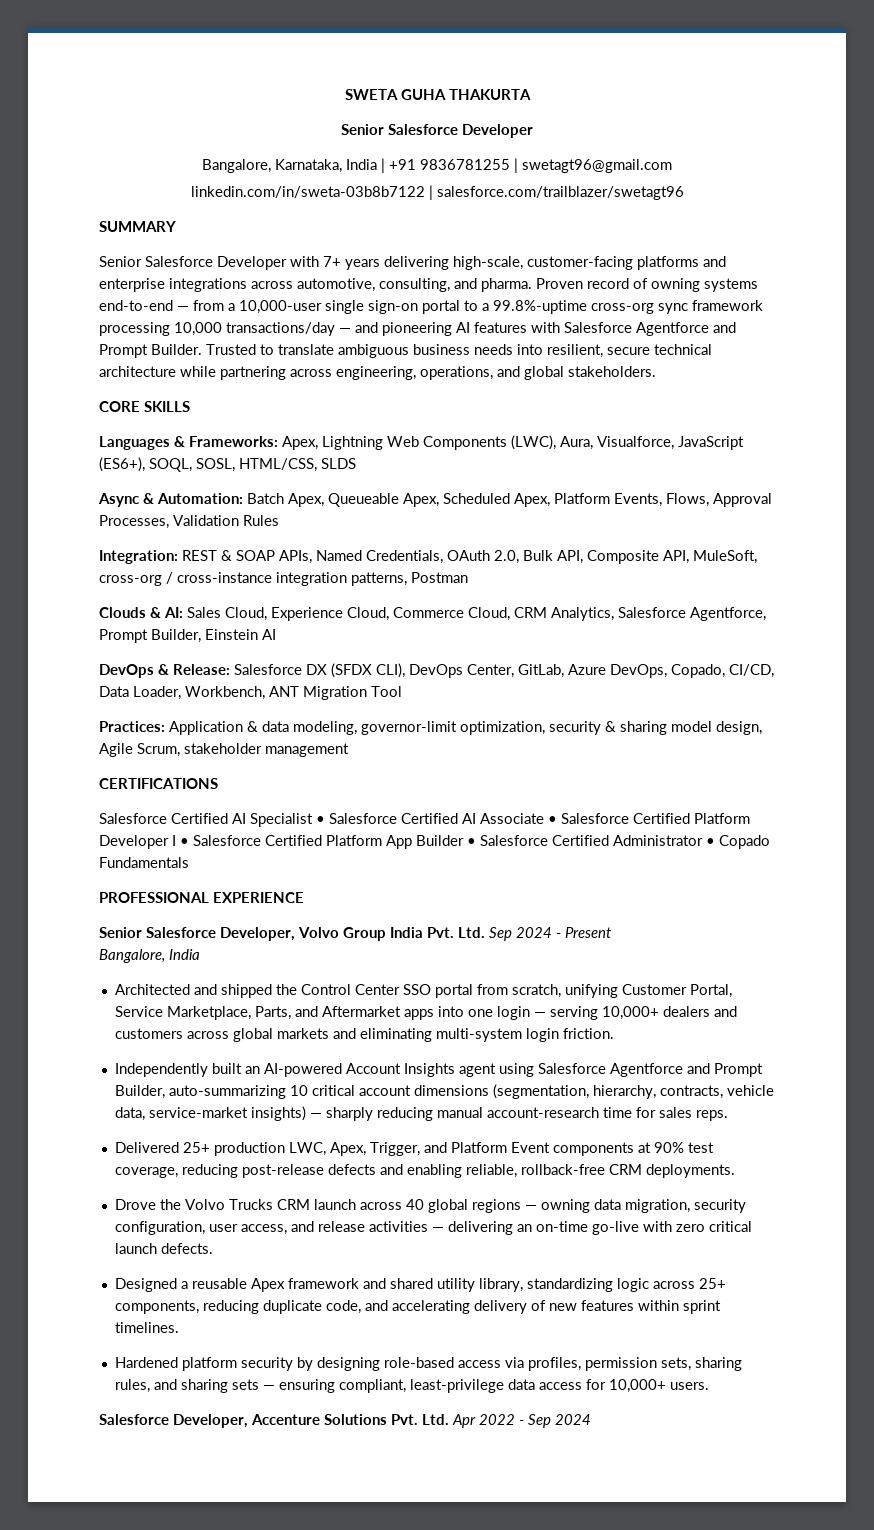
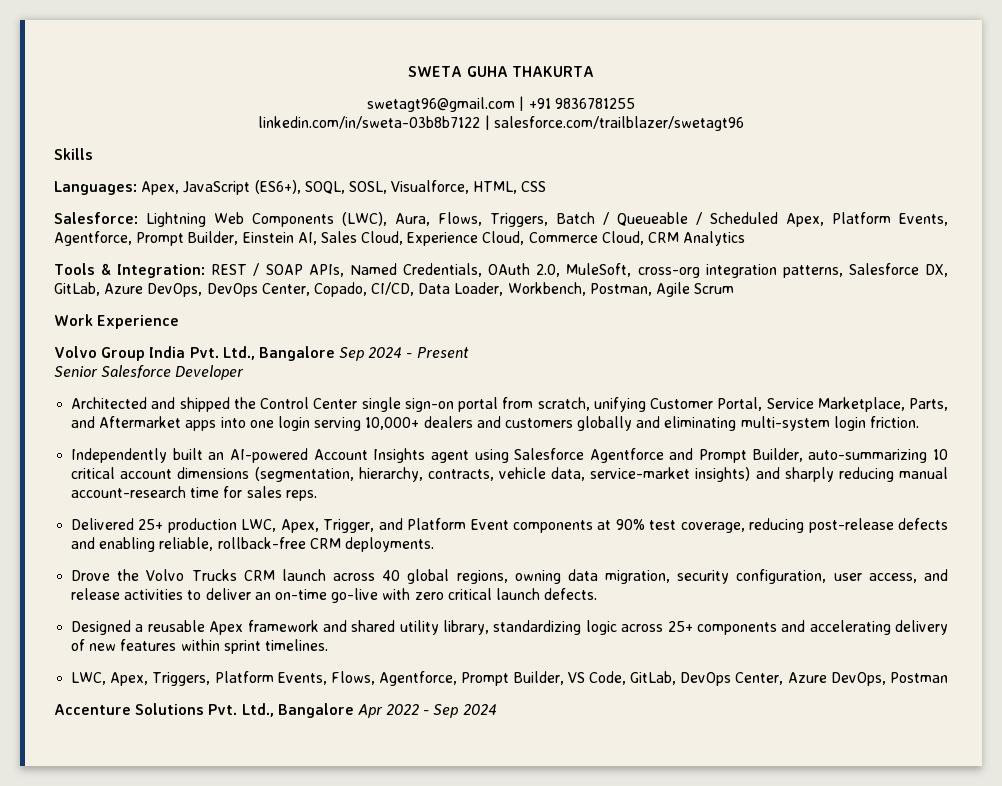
[341,124,533,138] [202,159,377,173] Senior Salesforce Developer // Bangalore, Karnataka, India -> [367,97,516,112] swetagt96@gmail.com
[514,158,672,173] | swetagt96@gmail.com -> (635, 103) none
[99,221,176,232] [99,256,726,270] [99,278,758,292] [99,300,763,314] [99,322,736,336] [99,344,712,358] [99,366,656,380] [99,401,190,412] [99,436,318,450] SUMMARY // Senior Salesforce Developer with 7+ years delivering high-scale, customer-facing platforms and enterprise integrations across automotive, consulting, and pharma. Proven record of owning systems end-to-end — from a 10,000-user single sign-on portal to a 99.8%-uptime cross-org sync framework processing 10,000 transactions/day — and pioneering AI features with Salesforce Agentforce and Prompt Builder. Trusted to translate ambiguous business needs into resilient, secure technical architecture while partnering across engineering, operations, and global stakeholders. // CORE SKILLS // Languages & Frameworks: Apex, -> [54,148,93,160] [54,180,547,195] [54,212,138,224] Skills // Languages: Apex, JavaScript (ES6+), SOQL, SOSL, Visualforce, HTML, CSS // Salesforce:
[597,436,744,450] [99,457,356,472] [98,493,772,507] [99,515,279,529] [99,550,757,564] [99,572,468,586] [99,607,183,618] Visualforce, JavaScript (ES6+), SOQL, SOSL, HTML/CSS, SLDS // Async & Automation: Batch Apex, Queueable Apex, Scheduled Apex, Platform Events, Flows, Approval Processes, Validation Rules // Integration: REST & SOAP APIs, Named Credentials, OAuth 2.0, Bulk API, Composite API, MuleSoft, cross-org / cross-instance integration patterns, Postman // Clouds & AI: -> [438,212,949,227] [54,231,317,246] Flows, Triggers, Batch / Queueable / Scheduled Apex, Platform Events, Agentforce, Prompt Builder, Einstein AI,
[551,607,766,621] [99,629,276,643] [99,663,514,678] Analytics, Salesforce Agentforce, Prompt Builder, Einstein AI // DevOps & Release: Salesforce DX (SFDX CLI), DevOps Center, -> [683,231,746,246] [54,263,948,278] Analytics // Tools & Integration: REST / SOAP APIs, Named Credentials, OAuth 2.0, MuleSoft, cross-org integration patterns, Salesforce DX,
(667, 671) none -> [206,283,310,297] DevOps Center,
[269,686,402,700] [99,721,762,735] [99,743,349,757] [99,778,218,789] [99,813,750,827] [99,835,770,849] [99,857,189,868] [99,892,304,903] [99,927,295,941] ANT Migration Tool // Practices: Application & data modeling, governor-limit optimization, security & sharing model design, Agile Scrum, stakeholder management // CERTIFICATIONS // Salesforce Certified AI Specialist • Salesforce Certified AI Associate • Salesforce Certified Platform Developer I • Salesforce Certified Platform App Builder • Salesforce Certified Administrator • Copado Fundamentals // PROFESSIONAL EXPERIENCE // Senior Salesforce Developer, -> [589,282,735,297] [54,314,180,329] Postman, Agile Scrum // Work Experience //
[458,927,485,938] Ltd. -> [222,346,335,361] Ltd., Bangalore
[99,949,200,963] Bangalore, India -> [54,365,245,380] Senior Salesforce Developer
[402,984,431,995] SSO -> [361,397,454,412] single sign-on
[533,1012,546,1017] — -> (310, 423) none
[186,1028,329,1042] across global markets -> [577,416,633,431] globally
[309,1113,322,1118] — -> [755,467,780,479] and
[471,1199,537,1213] regions — -> [456,570,508,584] regions,
[431,1221,513,1235] — delivering -> [187,588,251,600] to deliver
[114,1300,361,1314] components, reducing duplicate code, -> [696,622,777,635] components
[114,1357,742,1371] [114,1379,709,1393] [99,1414,248,1428] Hardened platform security by designing role-based access via profiles, permission sets, sharing rules, and sharing sets — ensuring compliant, least-privilege data access for 10,000+ users. // Salesforce Developer, -> [71,671,948,686] LWC, Apex, Triggers, Platform Events, Flows, Agentforce, Prompt Builder, VS Code, GitLab, DevOps Center, Azure DevOps, Postman //
[422,1414,449,1425] Ltd. -> [241,703,354,718] Ltd., Bangalore

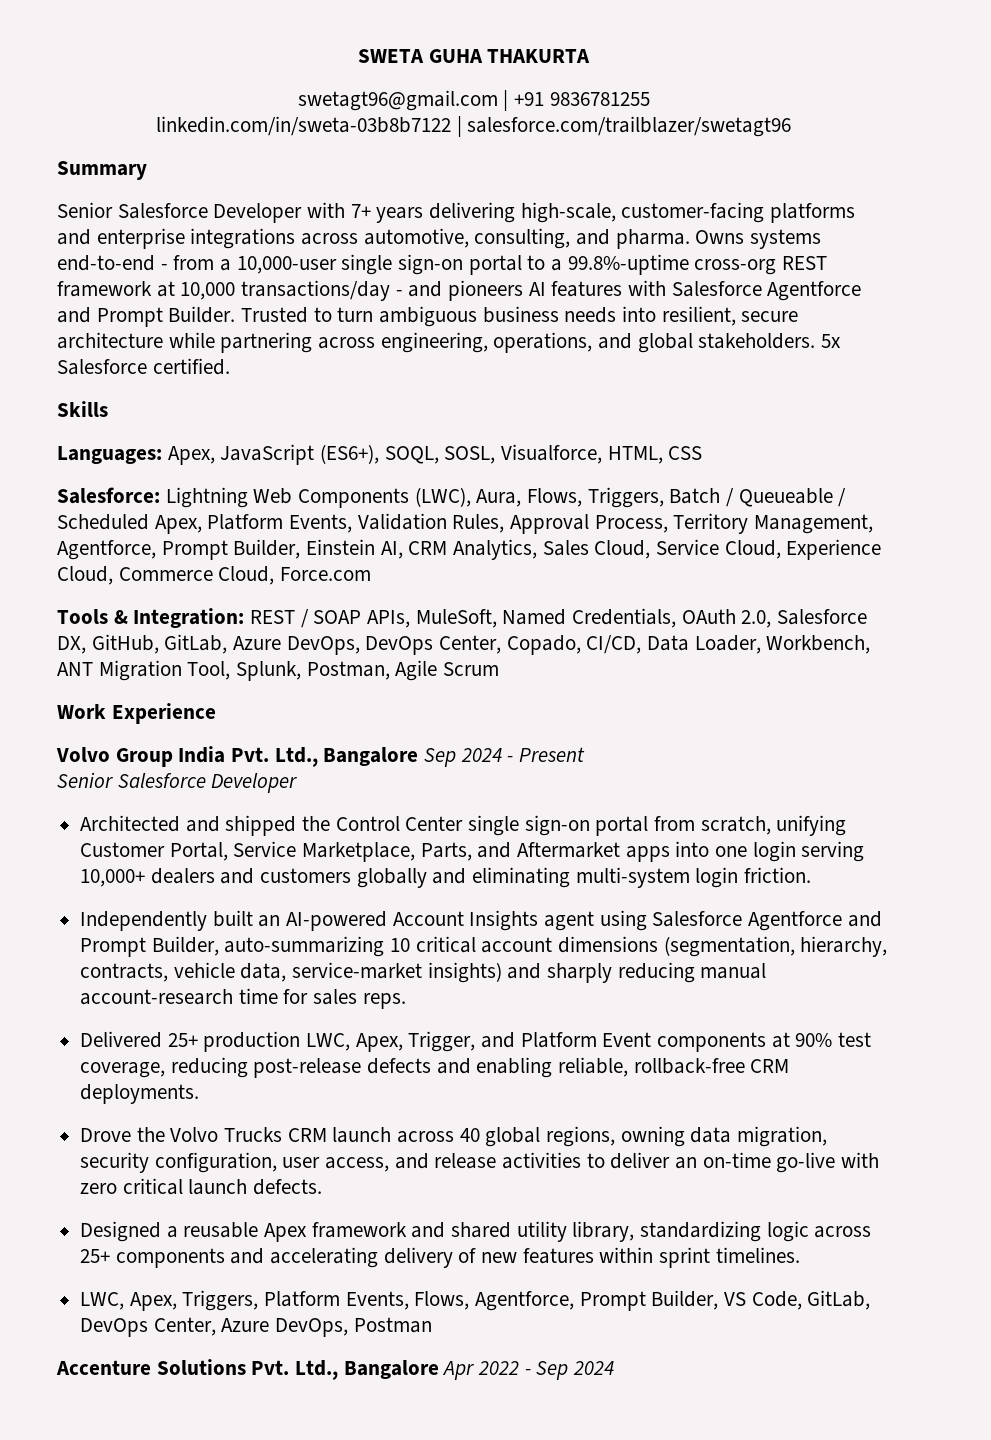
(744, 123) none -> [57,161,147,180] [57,202,856,223] [57,228,822,249] [57,254,828,275] [57,280,862,301] [57,306,799,327] [57,332,842,353] [57,358,230,375] // Summary // Senior Salesforce Developer with 7+ years delivering high-scale, customer-facing platforms and enterprise integrations across automotive, consulting, and pharma. Owns systems end-to-end - from a 10,000-user single sign-on portal to a 99.8%-uptime cross-org REST framework at 10,000 transactions/day - and pioneers AI features with Salesforce Agentforce and Prompt Builder. Trusted to turn ambiguous business needs into resilient, secure architecture while partnering across engineering, operations, and global stakeholders. 5x Salesforce certified.
(949, 219) none -> [357,513,874,534] Validation Rules, Approval Process, Territory Management,
[320,231,357,243] Sales -> [408,539,720,560] CRM Analytics, Sales Cloud, Service
[648,231,746,246] CRM Analytics -> [280,567,372,581] Force.com
(344, 270) none -> [415,609,497,628] MuleSoft,
[566,263,843,278] MuleSoft, cross-org integration patterns, -> (772, 619) none
(948, 270) none -> [91,634,159,654] GitHub,
(586, 289) none -> [57,660,302,681] ANT Migration Tool, Splunk,

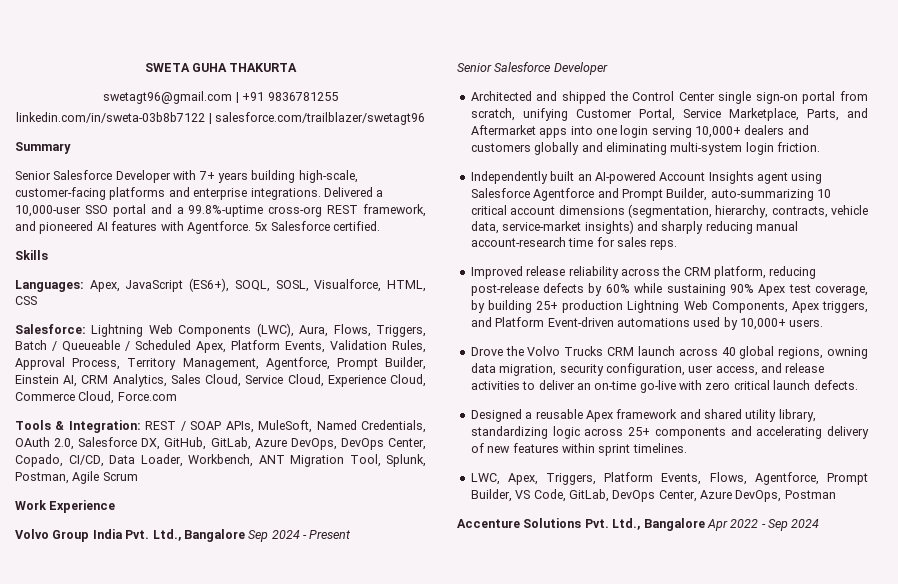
[429,202,516,223] delivering -> [251,170,296,183] building
[190,228,822,249] [57,254,828,275] [57,280,862,301] [57,306,799,327] [57,332,816,353] integrations across automotive, consulting, and pharma. Owns systems end-to-end - from a 10,000-user single sign-on portal to a 99.8%-uptime cross-org REST framework at 10,000 transactions/day - and pioneers AI features with Salesforce Agentforce and Prompt Builder. Trusted to turn ambiguous business needs into resilient, secure architecture while partnering across engineering, operations, and global stakeholders. -> [250,187,384,200] [15,204,426,217] [15,221,251,234] integrations. Delivered a 10,000-user SSO portal and a 99.8%-uptime cross-org REST framework, and pioneered AI features with Agentforce.
[80,1031,872,1052] [80,1057,790,1078] [80,1084,200,1104] Delivered 25+ production LWC, Apex, Trigger, and Platform Event components at 90% test coverage, reducing post-release defects and enabling reliable, rollback-free CRM deployments. -> [470,266,817,279] [470,283,868,296] [470,300,868,313] [470,317,824,330] Improved release reliability across the CRM platform, reducing post-release defects by 60% while sustaining 90% Apex test coverage, by building 25+ production Lightning Web Components, Apex triggers, and Platform Event-driven automations used by 10,000+ users.

